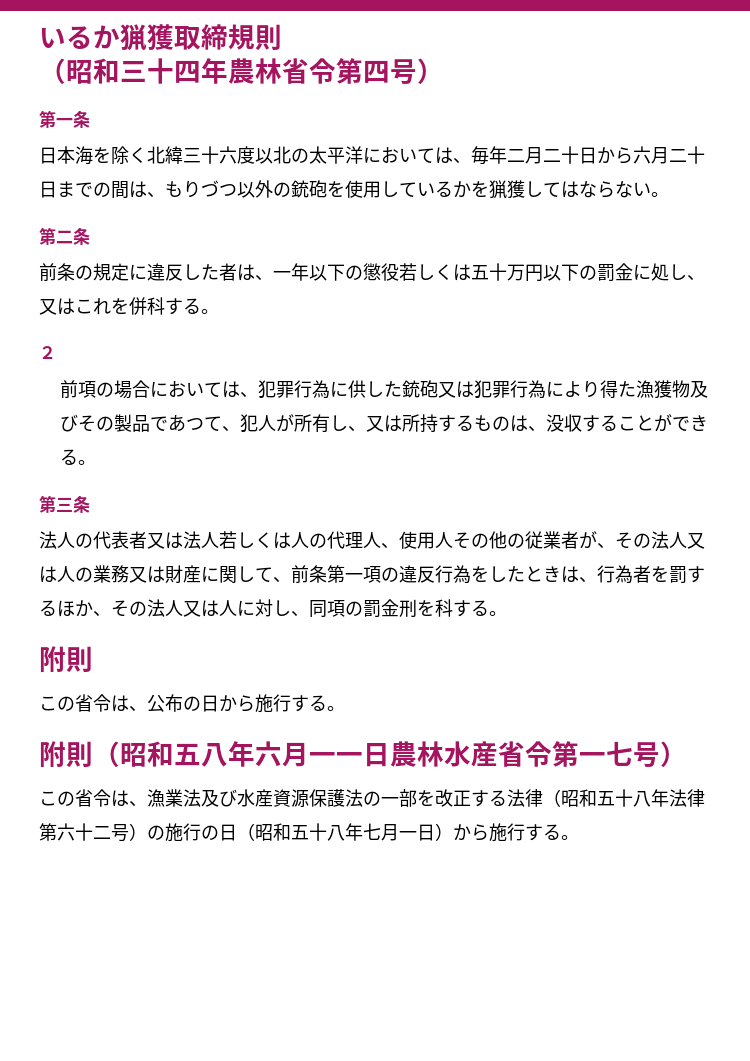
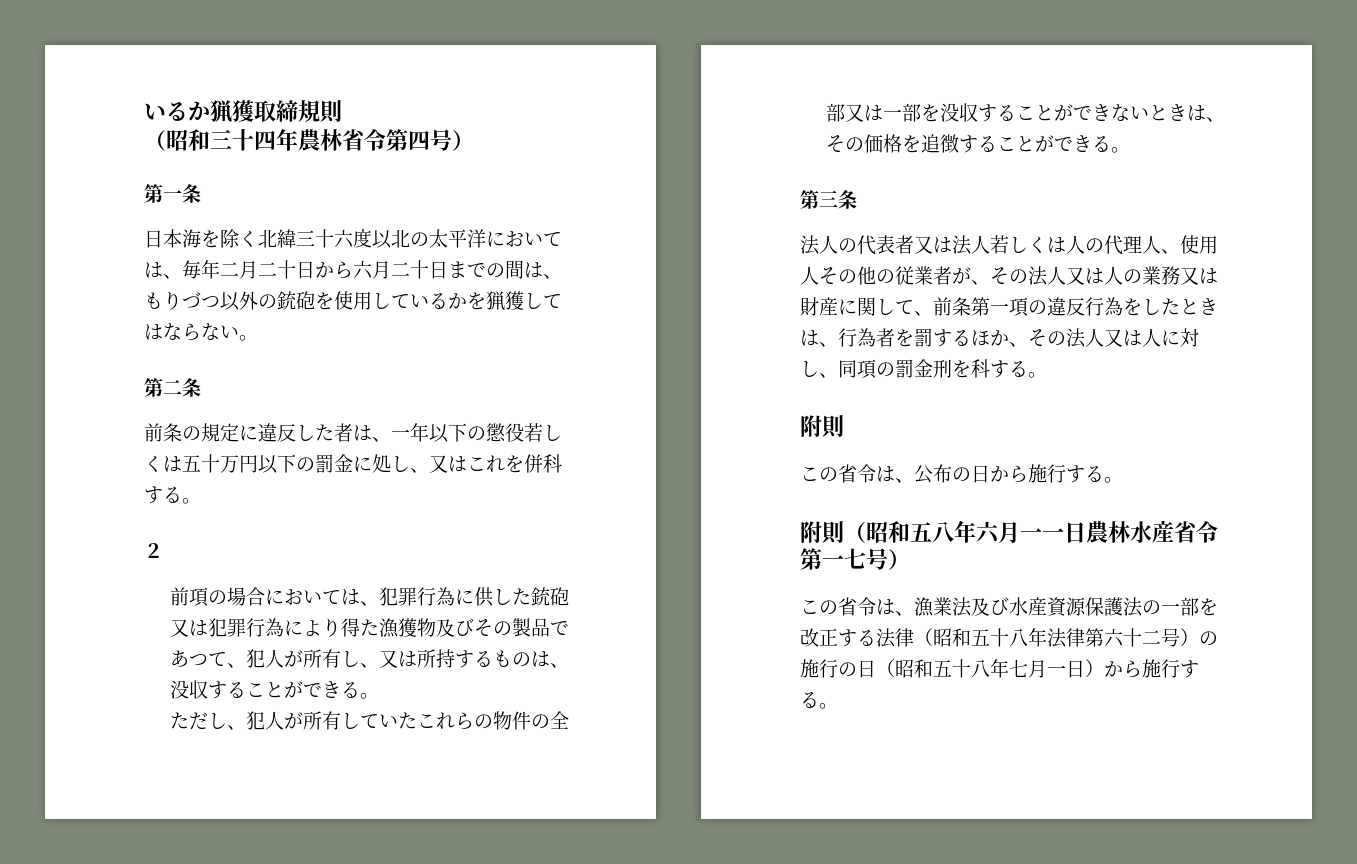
(96, 462) none -> [170,711,570,730] [826,103,1226,122] [826,134,1131,153] // ただし、犯人が所有していたこれらの物件の全部又は一部を没収することができないときは、その価格を追徴することができる。

